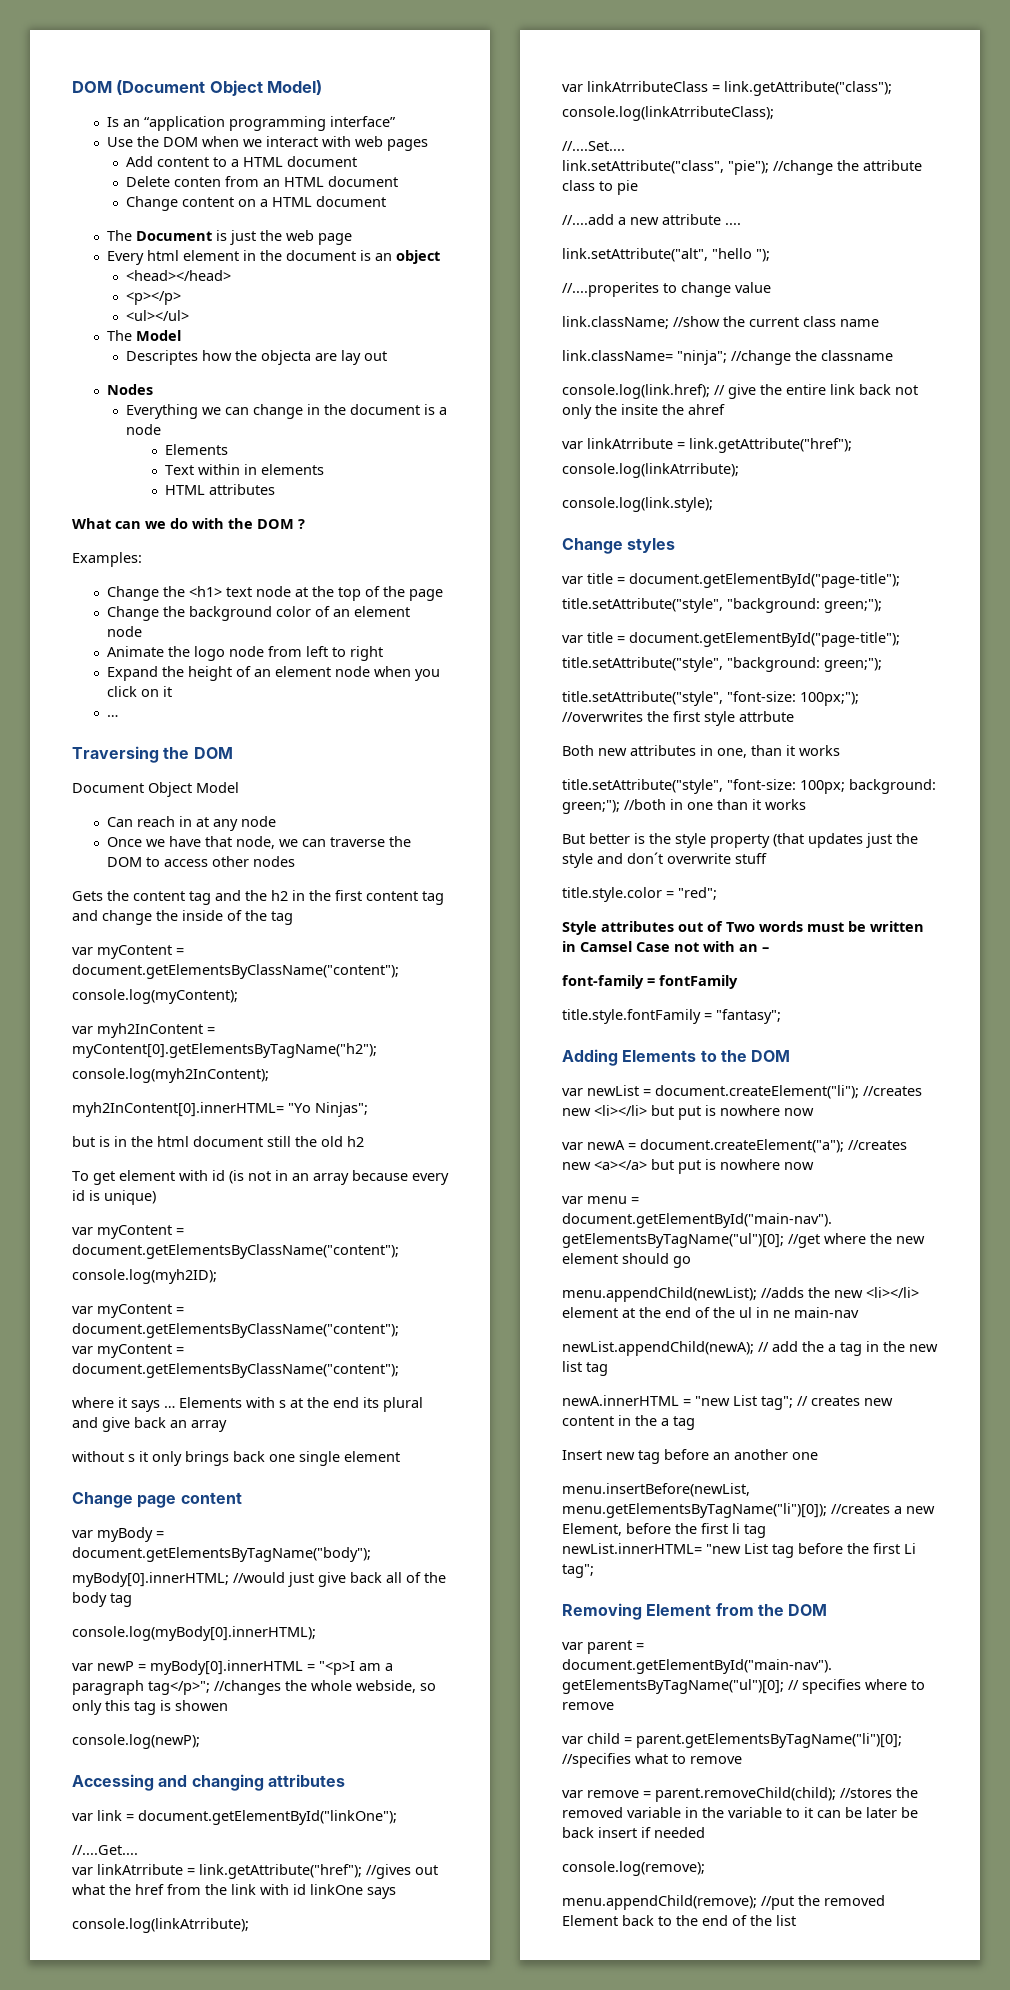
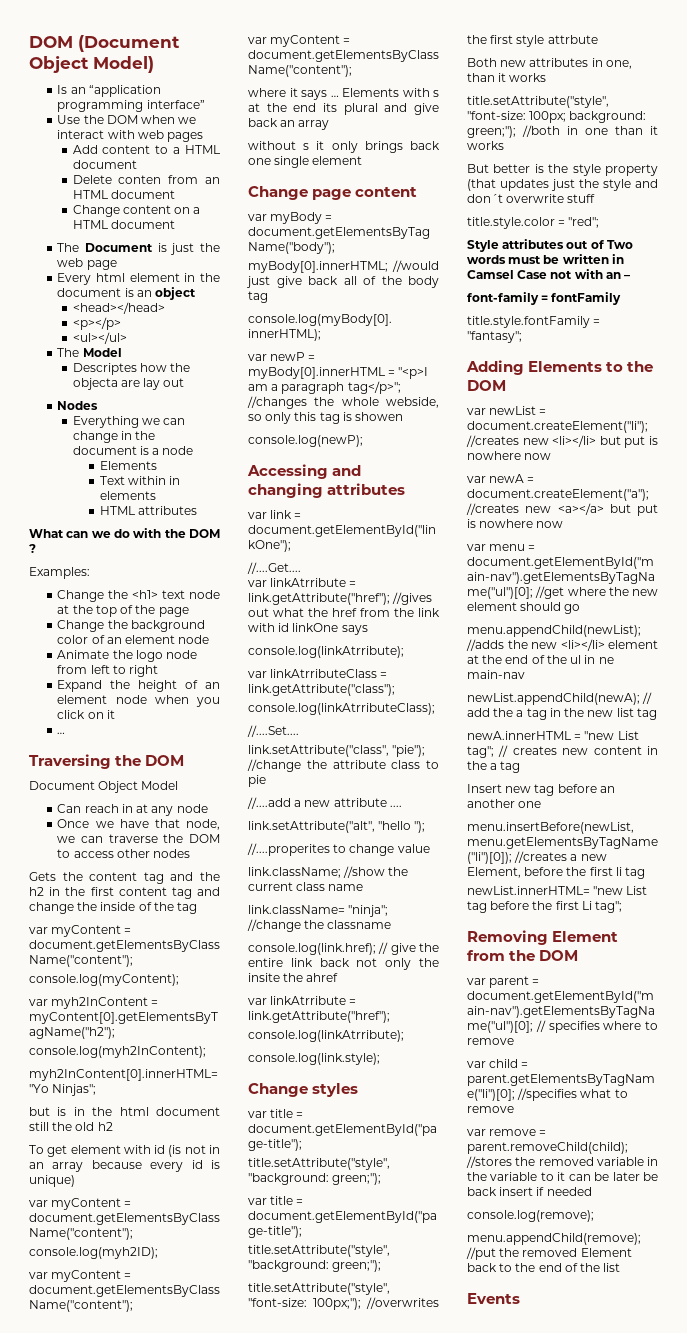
(796, 1920) none -> [467,1293,520,1304] // Events

